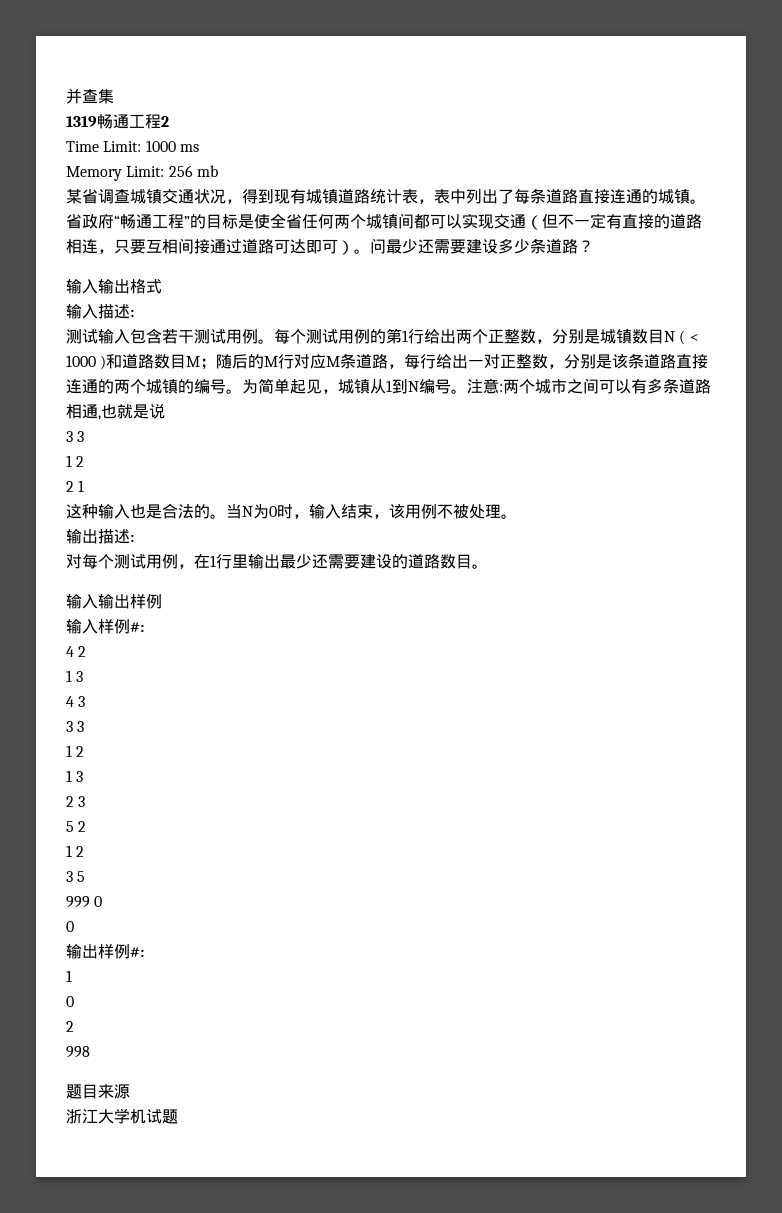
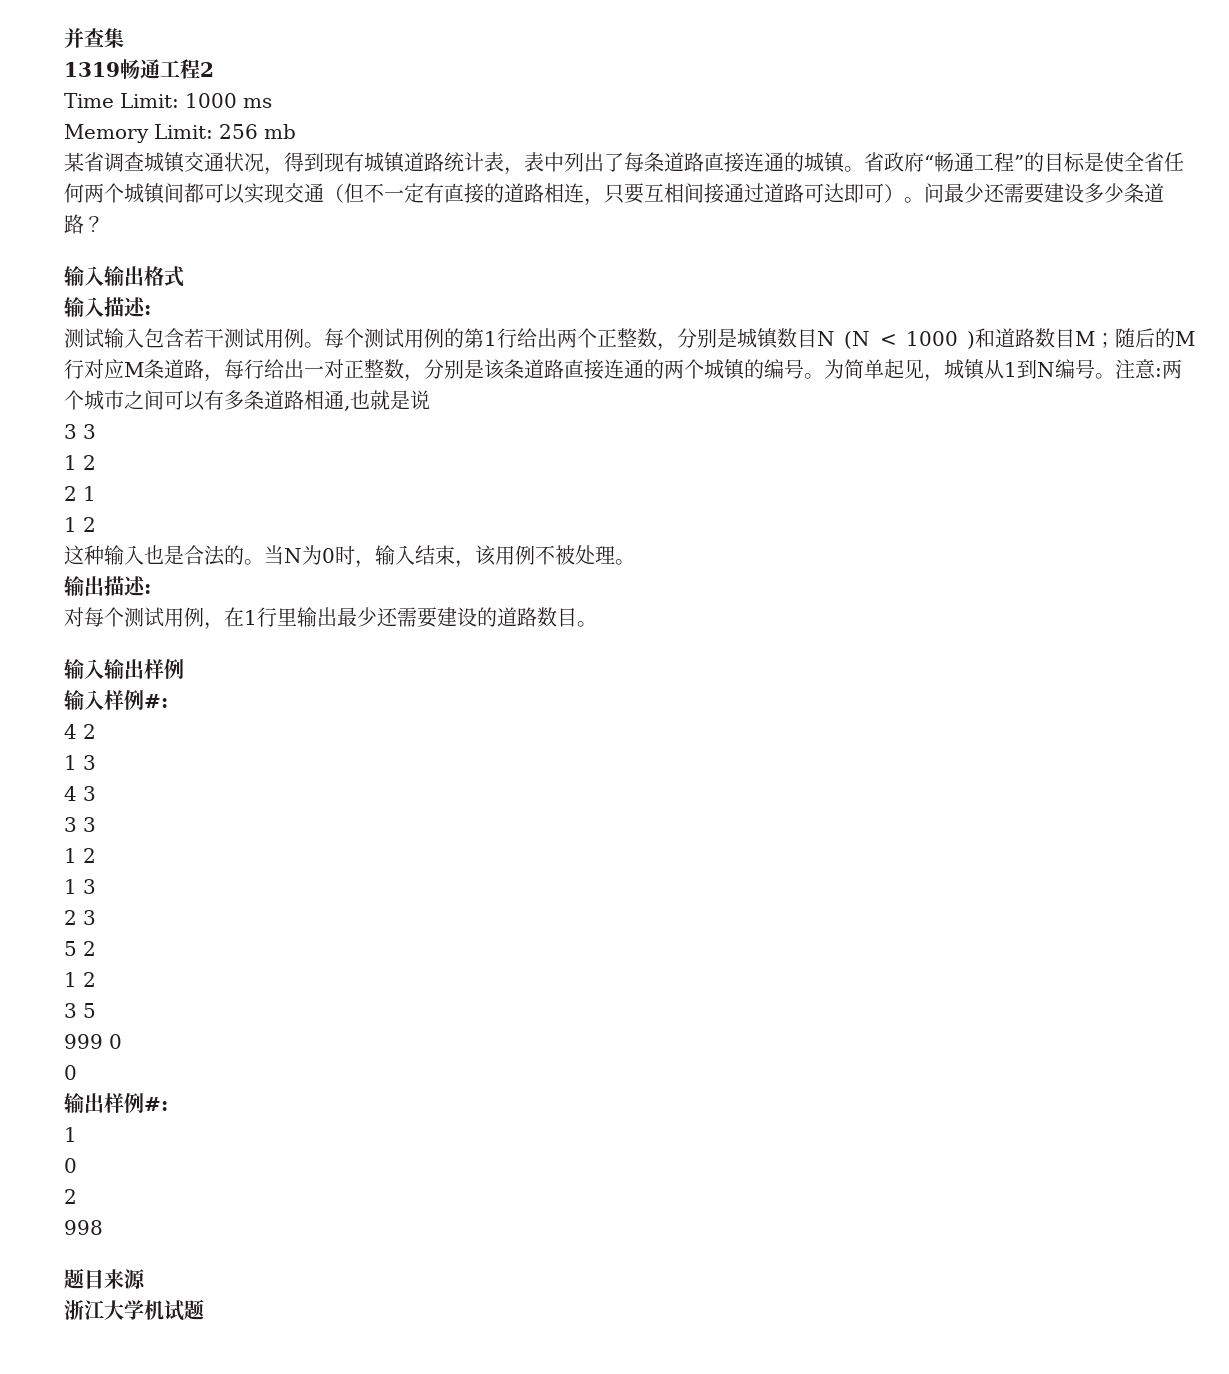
[679,330,686,345] ( -> [844,331,871,349] (N
(85, 486) none -> [64,517,96,532] // 1 2

